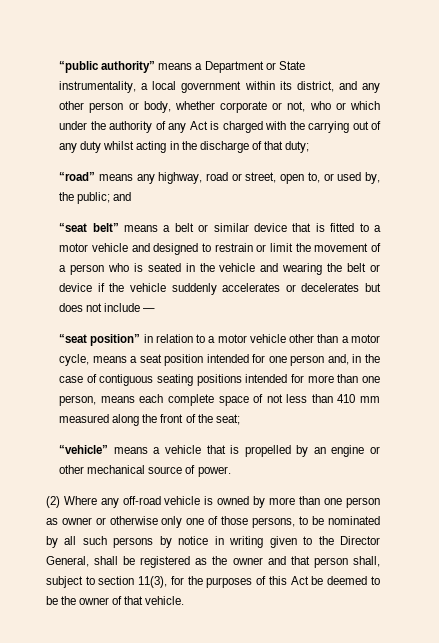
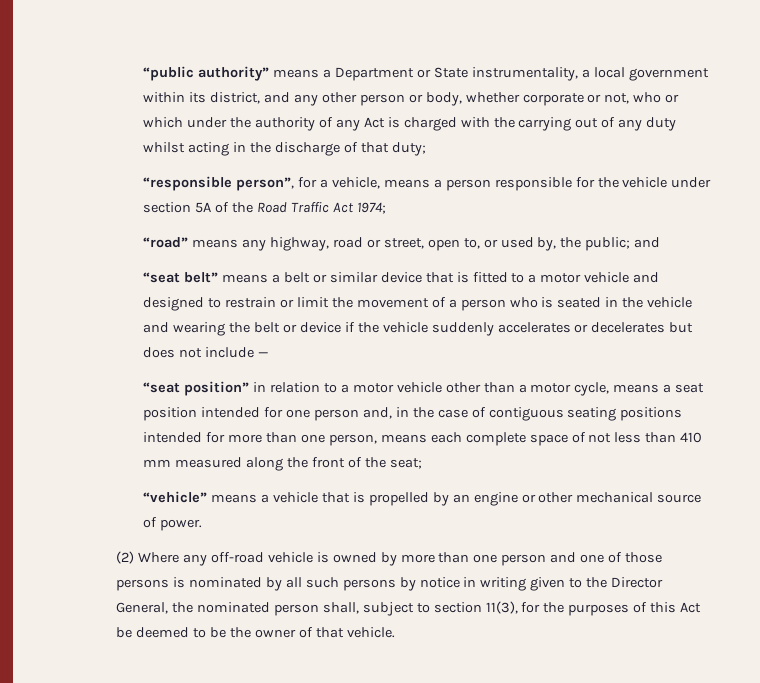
(310, 147) none -> [143,176,712,191] [143,202,386,214] // “responsible person”, for a vehicle, means a person responsible for the vehicle under section 5A of the Road Traffic Act 1974;
[45,516,325,528] as owner or otherwise only one of those persons, to be -> [550,552,662,563] [116,577,186,591] and one of those persons is
[93,556,310,568] shall be registered as the owner and that -> [172,602,271,613] the nominated

